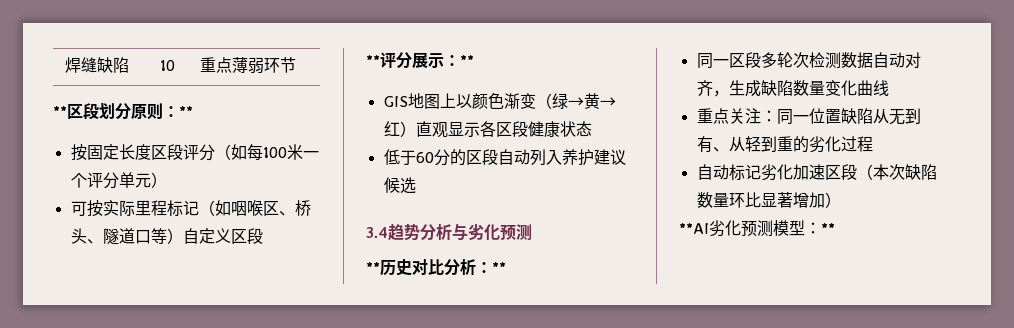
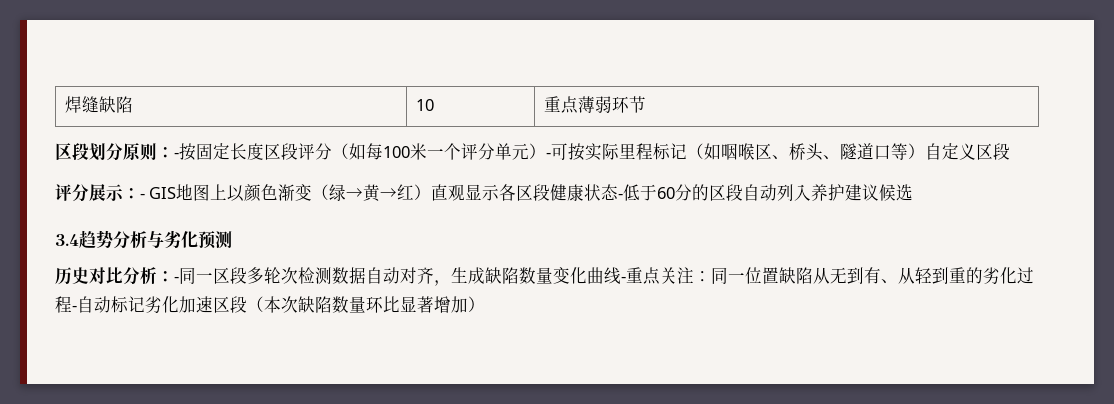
[53,106,67,117] ** -> (646, 104) none
[179,106,193,117] ** // -> [174,152,179,158] -
(167, 180) // -> [546,152,551,158] -
[366,55,380,66] ** -> (1010, 151) none
[460,55,474,66] ** // -> [140,193,145,199] -
(592, 129) // -> [618,193,624,199] -
[366,262,380,273] ** -> (232, 239) none
[492,262,506,273] ** // -> [174,276,179,282] -
(889, 88) // -> [621,276,626,282] -
(873, 144) // -> [72,305,77,311] -
[679,220,835,237] // **AI劣化预测模型：** -> (485, 304) none

